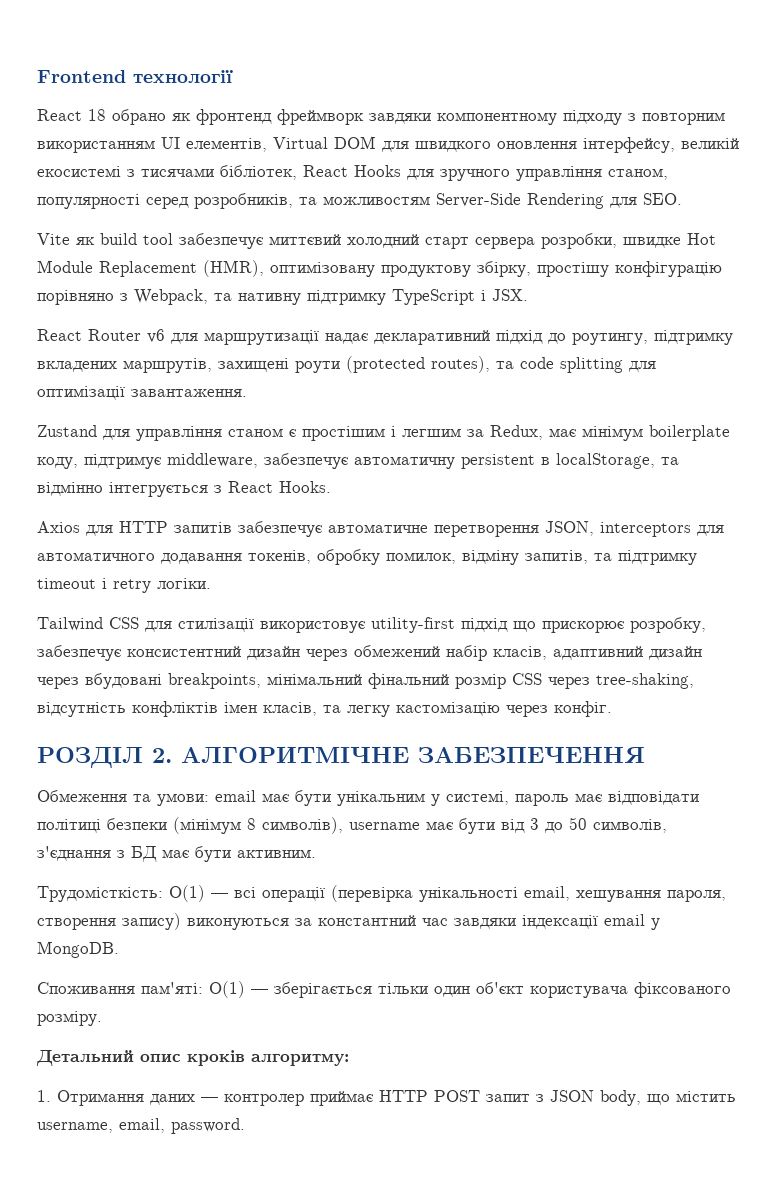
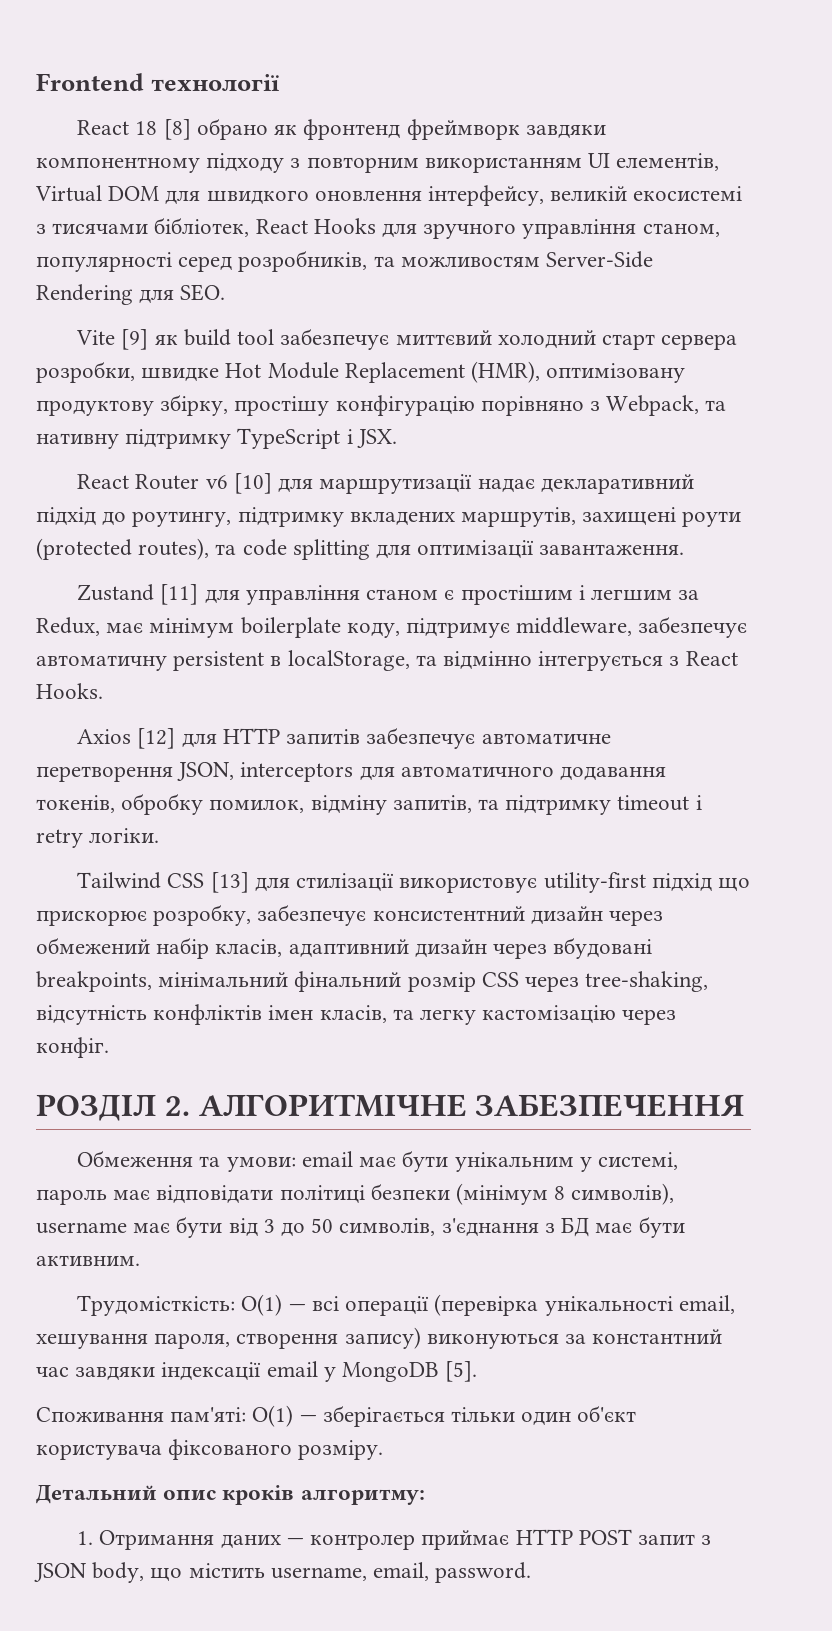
(106, 115) none -> [163,119,191,140] [8]
(70, 239) none -> [121,329,149,350] [9]
(165, 336) none -> [233,473,272,494] [10]
(97, 431) none -> [160,584,199,605] [11]
(80, 527) none -> [137,728,176,749] [12]
(139, 623) none -> [210,872,249,893] [13]
[37,941,119,958] MongoDB. -> [342,1361,478,1382] MongoDB [5].

